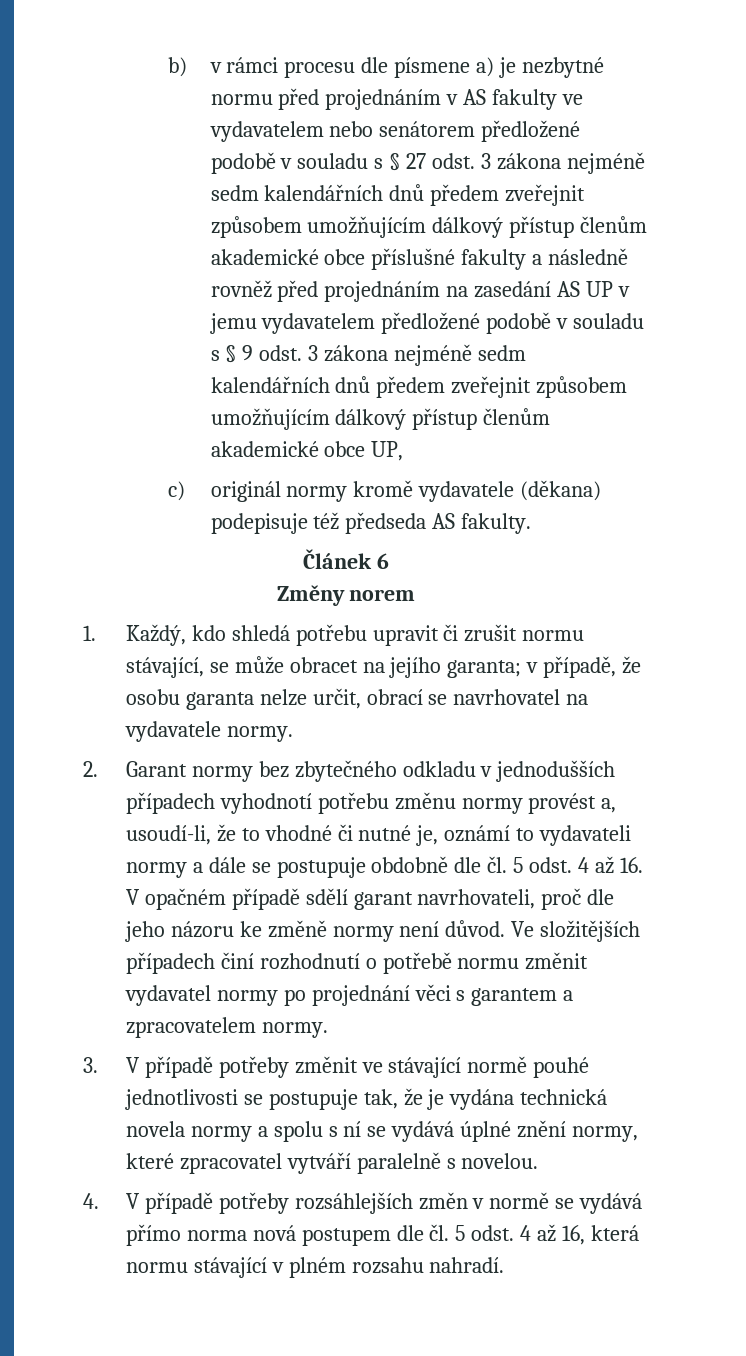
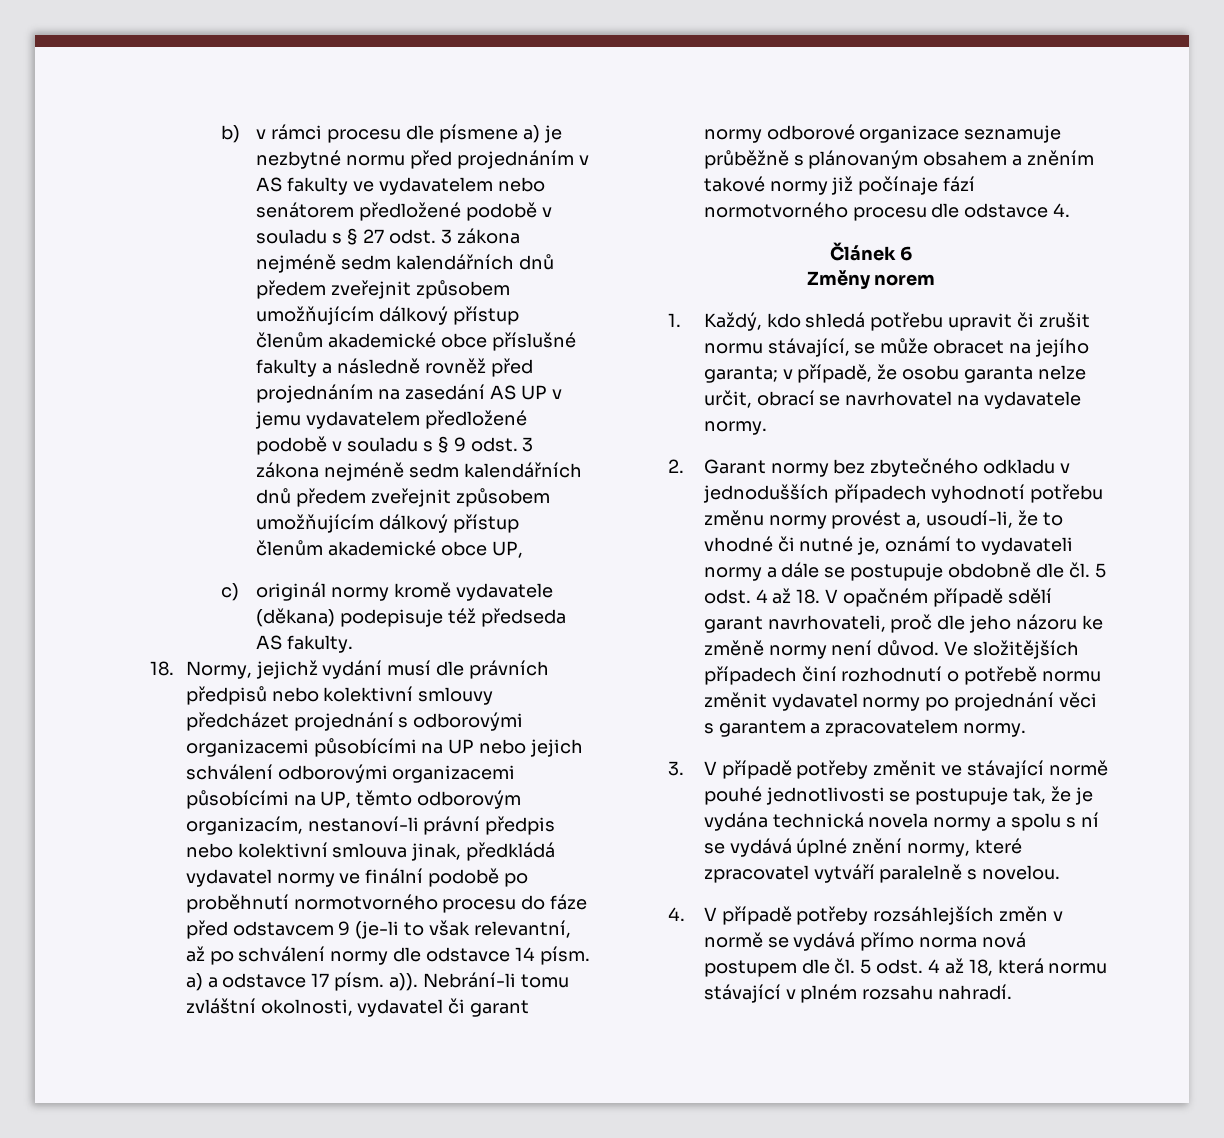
(532, 523) none -> [150,660,550,679] [185,686,494,705] [185,712,524,731] [185,738,584,757] [185,764,516,783] [185,790,522,809] [185,816,556,835] [185,842,556,861] [185,868,529,887] [185,894,588,913] [185,920,571,939] [185,946,590,965] [185,972,569,991] [185,998,530,1017] [703,124,1062,143] [703,150,1095,169] [703,176,976,195] [703,202,1071,221] // 18. Normy, jejichž vydání musí dle právních předpisů nebo kolektivní smlouvy předcházet projednání s odborovými organizacemi působícími na UP nebo jejich schválení odborovými organizacemi působícími na UP, těmto odborovým organizacím, nestanoví-li právní předpis nebo kolektivní smlouva jinak, předkládá vydavatel normy ve finální podobě po proběhnutí normotvorného procesu do fáze před odstavcem 9 (je-li to však relevantní, až po schválení normy dle odstavce 14 písm. a) a odstavce 17 písm. a)). Nebrání-li tomu zvláštní okolnosti, vydavatel či garant normy odborové organizace seznamuje průběžně s plánovaným obsahem a zněním takové normy již počínaje fází normotvorného procesu dle odstavce 4.
[620,857,644,873] 16. -> [796,589,821,604] 18.
[562,1225,586,1245] 16, -> [968,959,993,976] 18,

